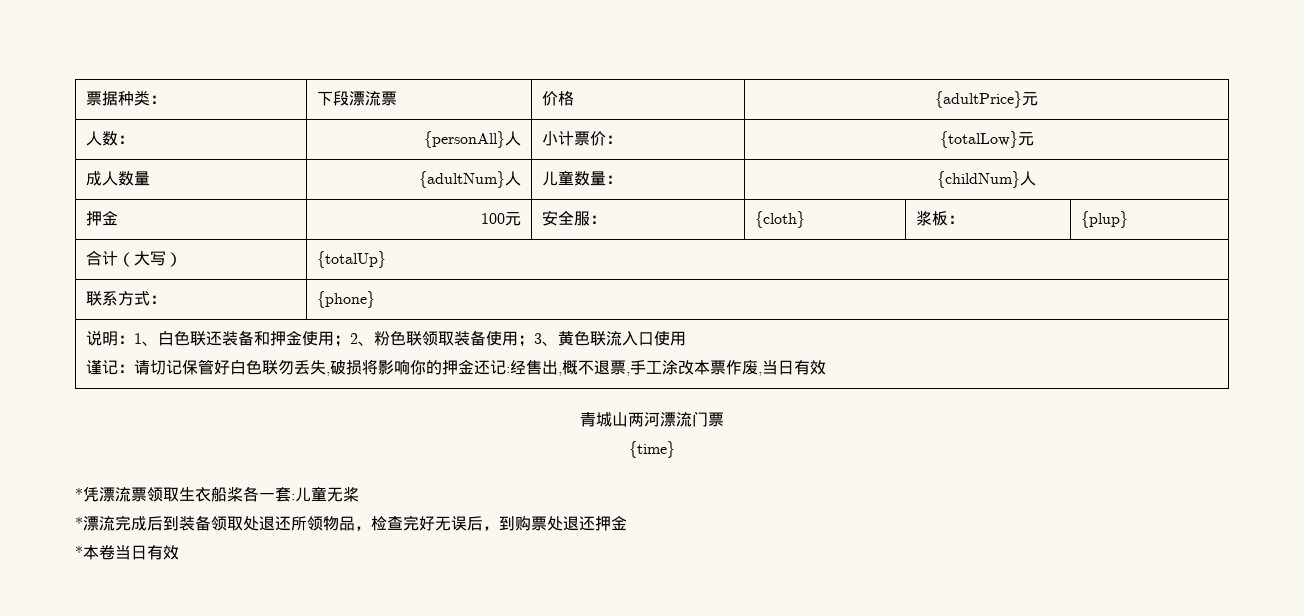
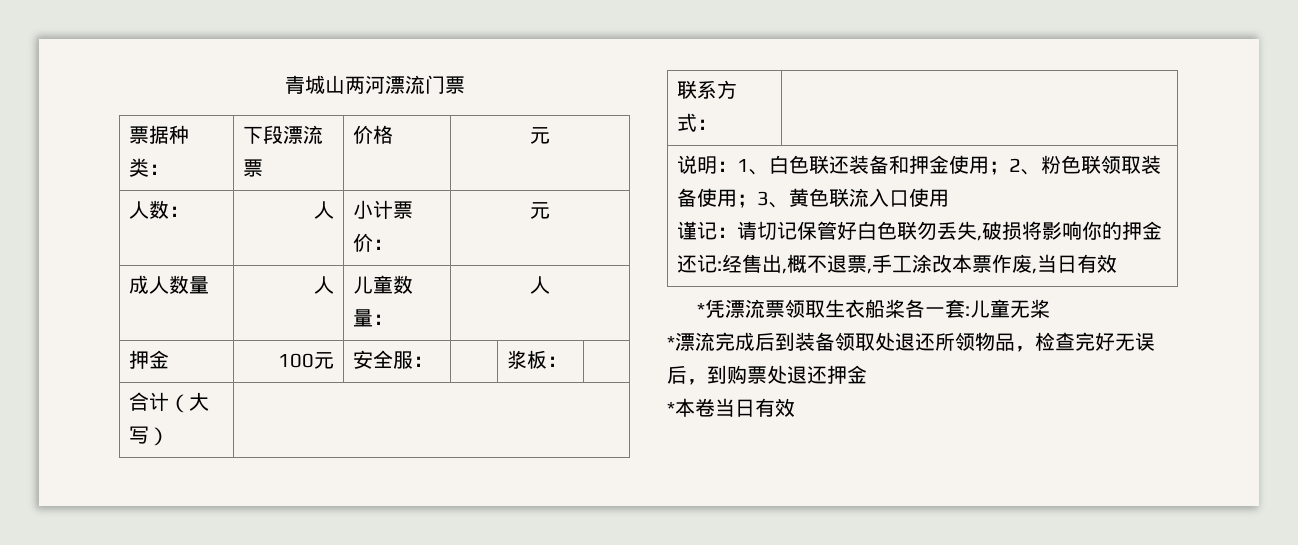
(85, 98) none -> [285,75,465,94] 青城山两河漂流门票 //
[935,91,1022,108] {adultPrice} -> (393, 134) none
[424,131,506,148] {personAll} -> (189, 211) none
[939,131,1018,148] {totalLow} -> (393, 244) none
[419,171,506,188] {adultNum} -> (209, 285) none
[937,171,1020,188] {childNum} -> (393, 319) none
[754,211,805,228] {cloth} -> (433, 361) none
[1080,211,1128,228] {plup} -> (567, 361) none
[316,251,386,268] {totalUp} -> (169, 436) none
[316,291,375,308] {phone} -> (717, 124) none
[580,411,724,427] [629,441,675,458] // 青城山两河漂流门票 // {time} -> (1117, 263) none

